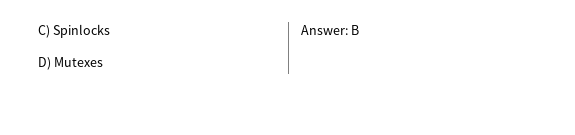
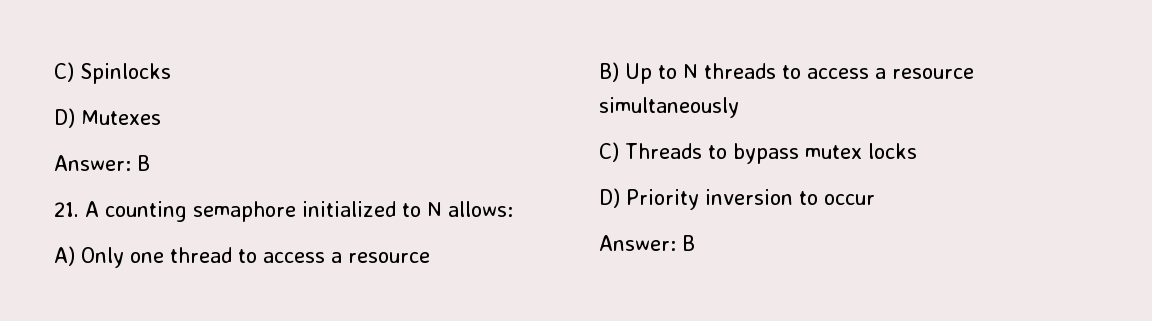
(360, 30) none -> [54,201,513,222] [54,246,430,268] [599,62,974,84] [599,97,739,118] [599,142,917,164] [599,188,875,210] [599,235,695,251] // 21. A counting semaphore initialized to N allows: // A) Only one thread to access a resource // B) Up to N threads to access a resource simultaneously // C) Threads to bypass mutex locks // D) Priority inversion to occur // Answer: B

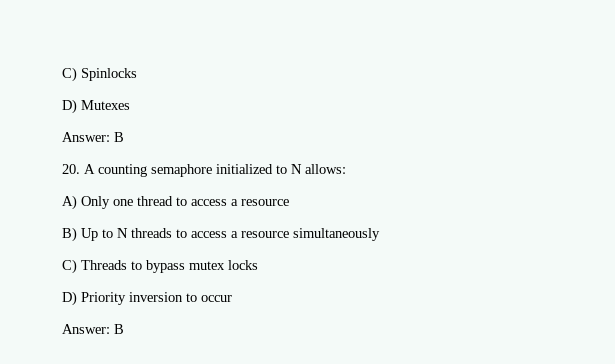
[54,202,79,217] 21. -> [62,164,80,174] 20.

